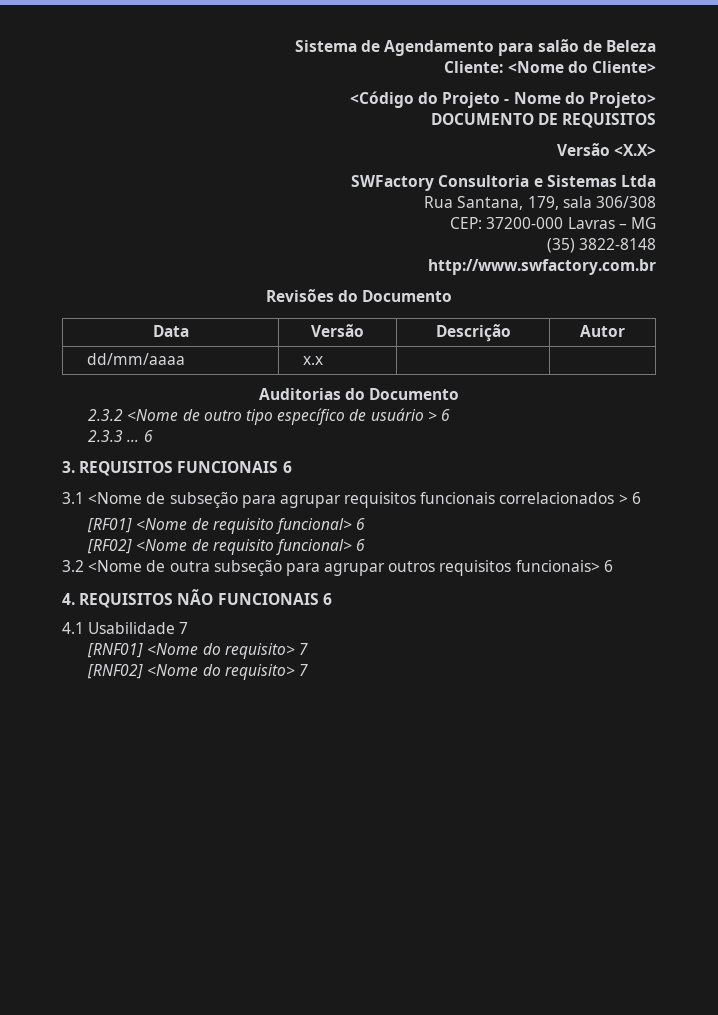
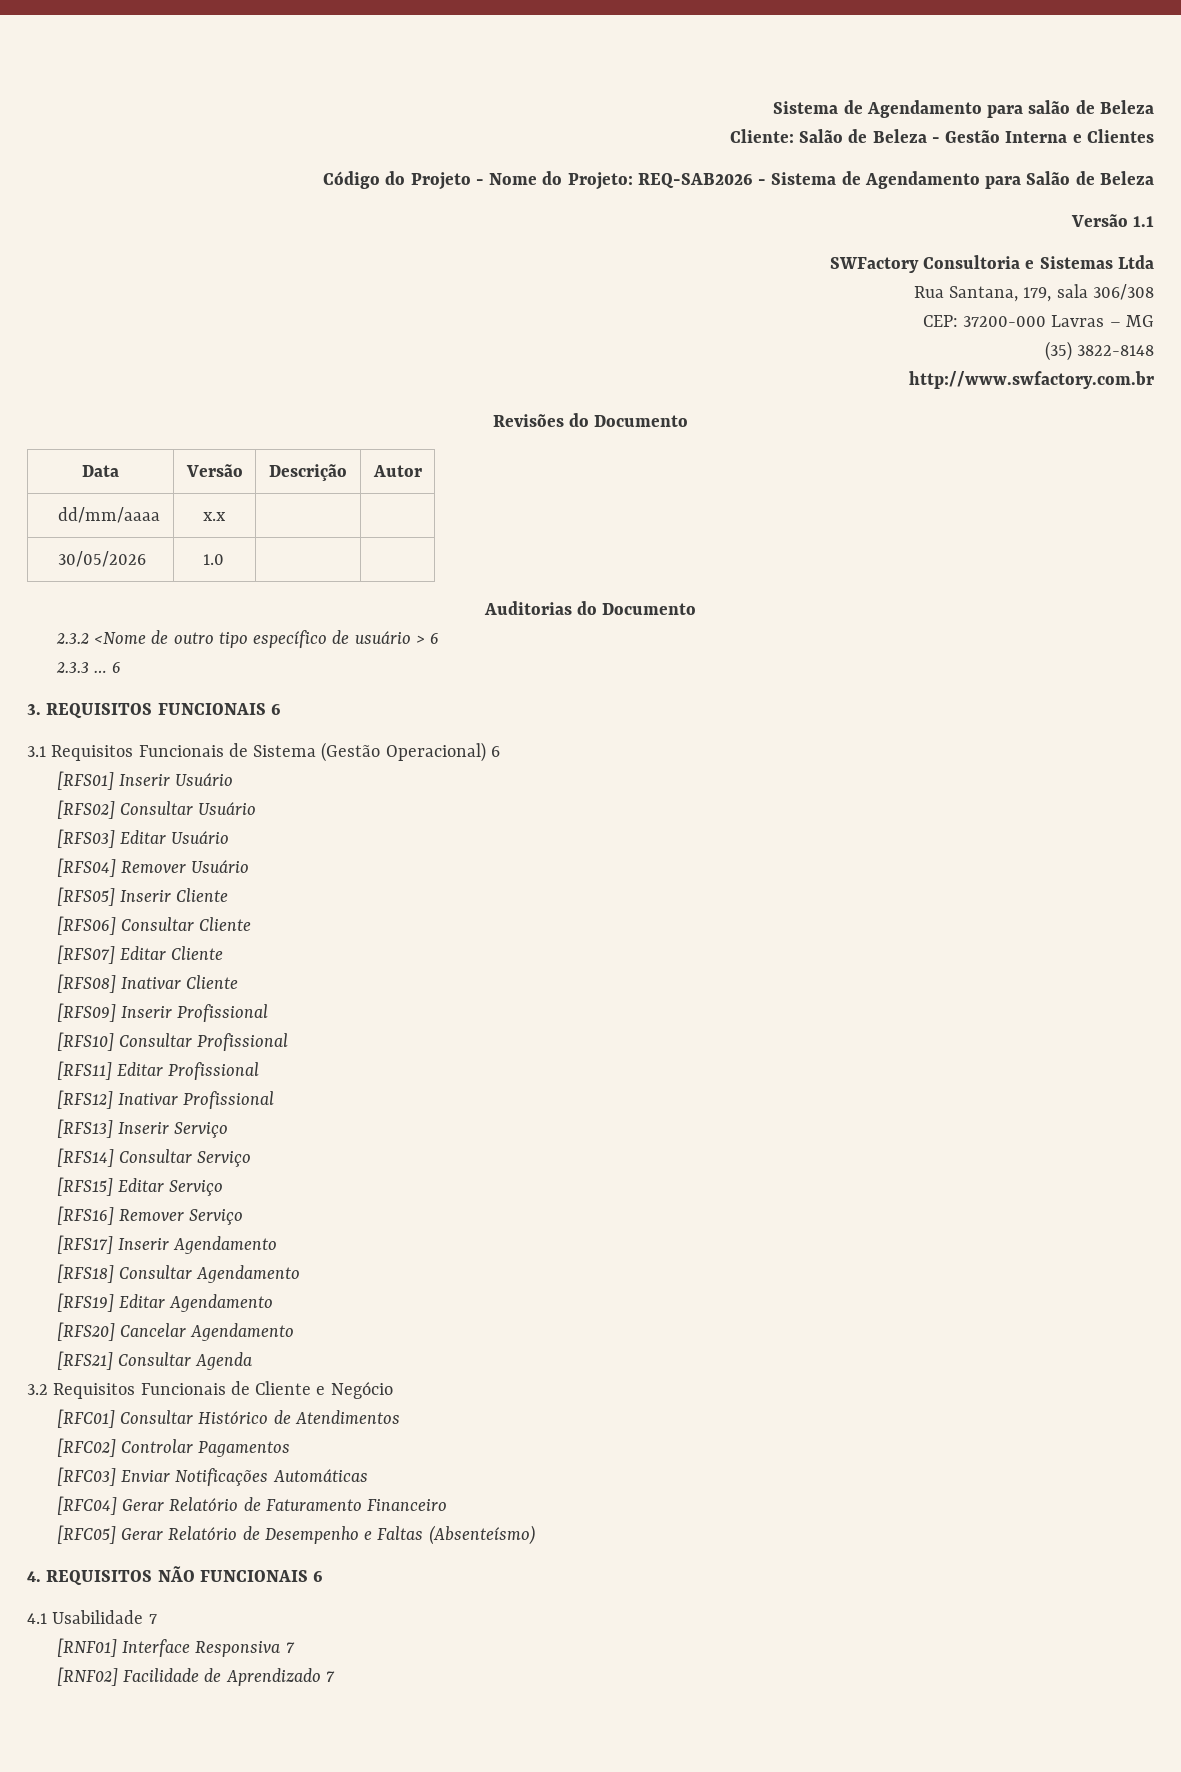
[507,61,656,73] [349,91,414,108] <Nome do Cliente> // <Código -> [799,129,1154,143] [323,171,381,189] Salão de Beleza - Gestão Interna e Clientes // Código
[589,92,656,108] [430,113,656,128] [556,143,656,156] Projeto> // DOCUMENTO DE REQUISITOS // Versão <X.X> -> [567,171,1154,190] [1070,214,1154,227] Projeto: REQ-SAB2026 - Sistema de Agendamento para Salão de Beleza // Versão 1.1
(324, 360) none -> [57,551,146,567] [202,554,224,565] // 30/05/2026 | 1.0 | |
[88,492,641,508] [87,518,366,534] [87,539,366,555] [62,560,613,576] <Nome de subseção para agrupar requisitos funcionais correlacionados > 6 // [RF01] <Nome de requisito funcional> 6 // [RF02] <Nome de requisito funcional> 6 // 3.2 <Nome de outra subseção para agrupar outros requisitos funcionais> 6 -> [51,742,500,762] [56,771,234,790] [56,800,257,819] [56,829,230,848] [56,858,250,877] [56,887,229,906] [56,916,252,935] [56,945,224,964] [56,974,239,993] [56,1003,269,1022] [56,1032,289,1051] [56,1061,260,1080] [56,1090,275,1109] [56,1119,229,1138] [56,1148,252,1167] [56,1177,224,1196] [56,1206,244,1225] [56,1235,278,1254] [56,1264,301,1283] [56,1293,274,1312] [56,1322,295,1341] [56,1351,253,1370] [27,1381,393,1399] [56,1409,400,1428] [56,1438,291,1457] [56,1467,368,1486] [56,1496,448,1515] [56,1525,535,1545] Requisitos Funcionais de Sistema (Gestão Operacional) 6 // [RFS01] Inserir Usuário // [RFS02] Consultar Usuário // [RFS03] Editar Usuário // [RFS04] Remover Usuário // [RFS05] Inserir Cliente // [RFS06] Consultar Cliente // [RFS07] Editar Cliente // [RFS08] Inativar Cliente // [RFS09] Inserir Profissional // [RFS10] Consultar Profissional // [RFS11] Editar Profissional // [RFS12] Inativar Profissional // [RFS13] Inserir Serviço // [RFS14] Consultar Serviço // [RFS15] Editar Serviço // [RFS16] Remover Serviço // [RFS17] Inserir Agendamento // [RFS18] Consultar Agendamento // [RFS19] Editar Agendamento // [RFS20] Cancelar Agendamento // [RFS21] Consultar Agenda // 3.2 Requisitos Funcionais de Cliente e Negócio // [RFC01] Consultar Histórico de Atendimentos // [RFC02] Controlar Pagamentos // [RFC03] Enviar Notificações Automáticas // [RFC04] Gerar Relatório de Faturamento Financeiro // [RFC05] Gerar Relatório de Desempenho e Faltas (Absenteísmo)
[147,643,295,659] <Nome do requisito> -> [122,1639,281,1657] Interface Responsiva
[147,664,295,680] <Nome do requisito> -> [123,1668,321,1686] Facilidade de Aprendizado

